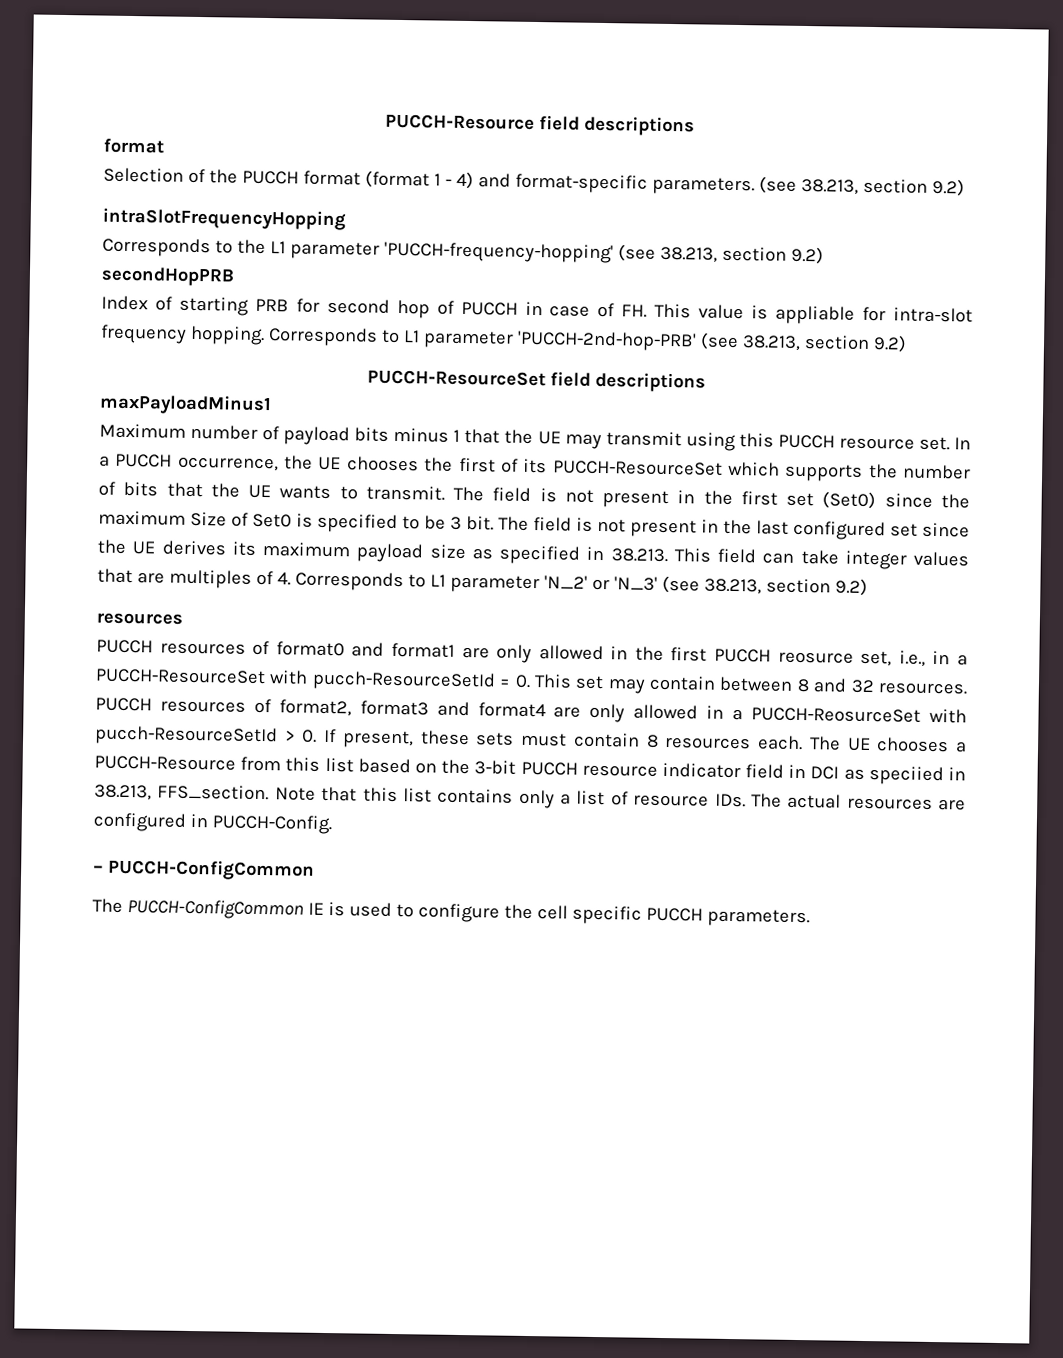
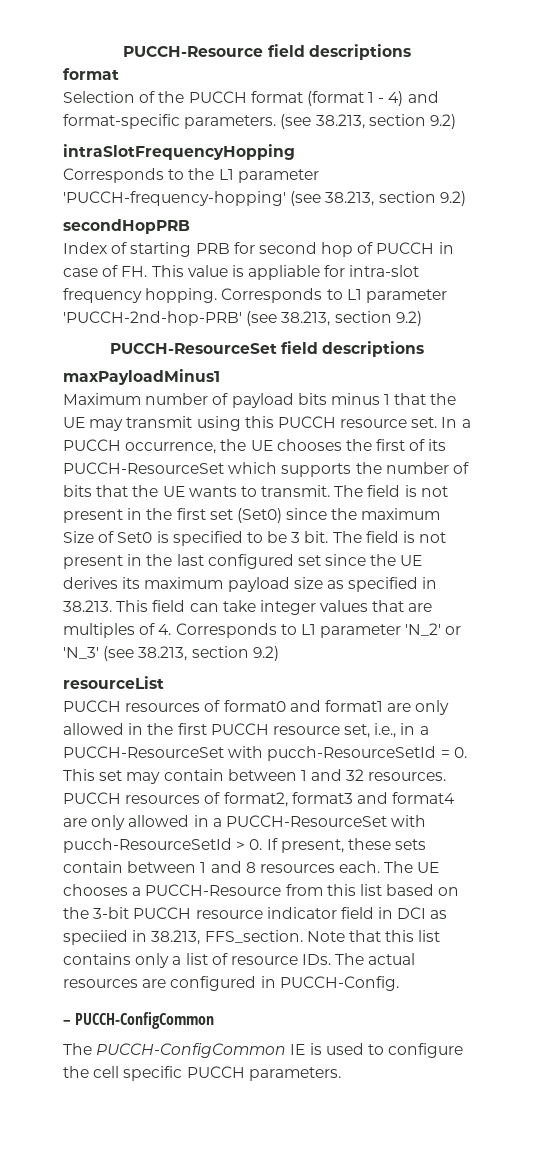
[96,612,183,625] resources -> [63,676,164,689] resourceList
[777,651,854,664] reosurce -> [272,726,340,735] resource
[796,678,810,693] 8 -> [300,770,307,781] 1
[751,707,922,723] PUCCH-ReosurceSet -> [225,815,387,827] PUCCH-ResourceSet
[521,732,640,748] must contain -> [63,861,242,873] contain between 1 and

